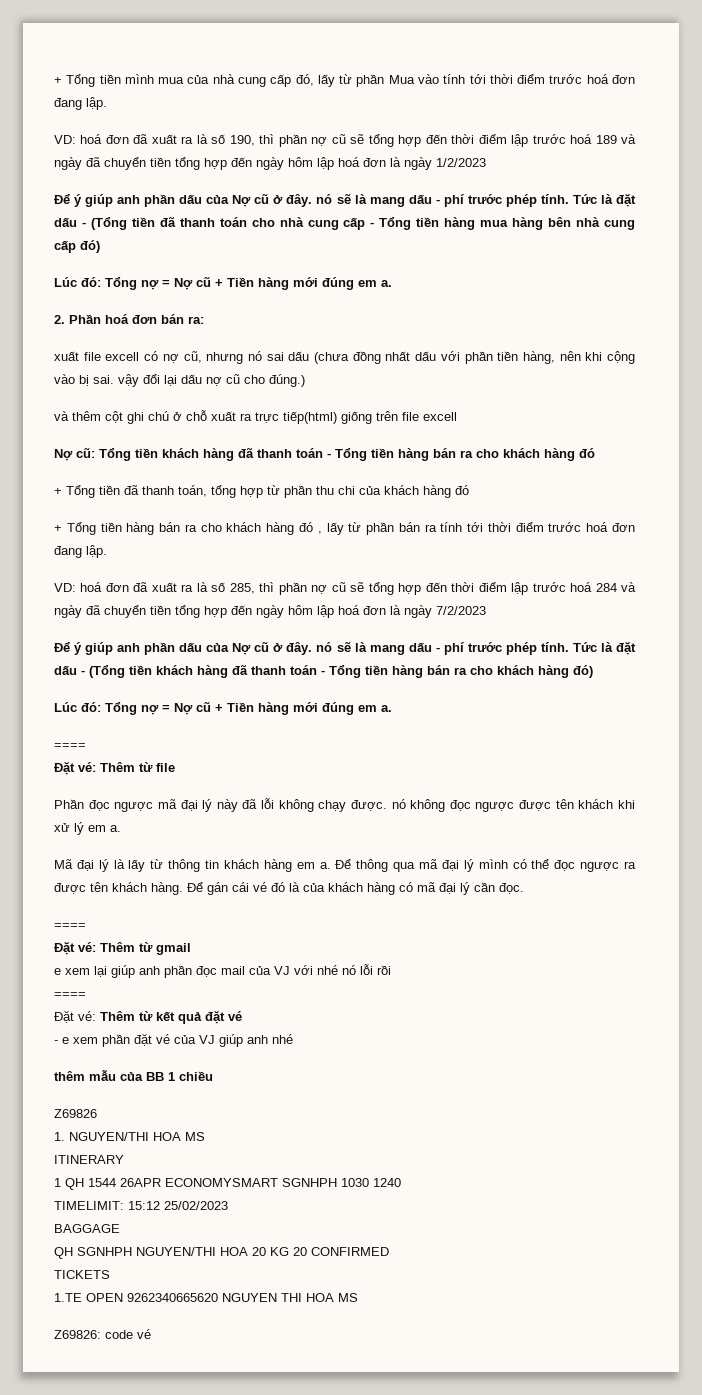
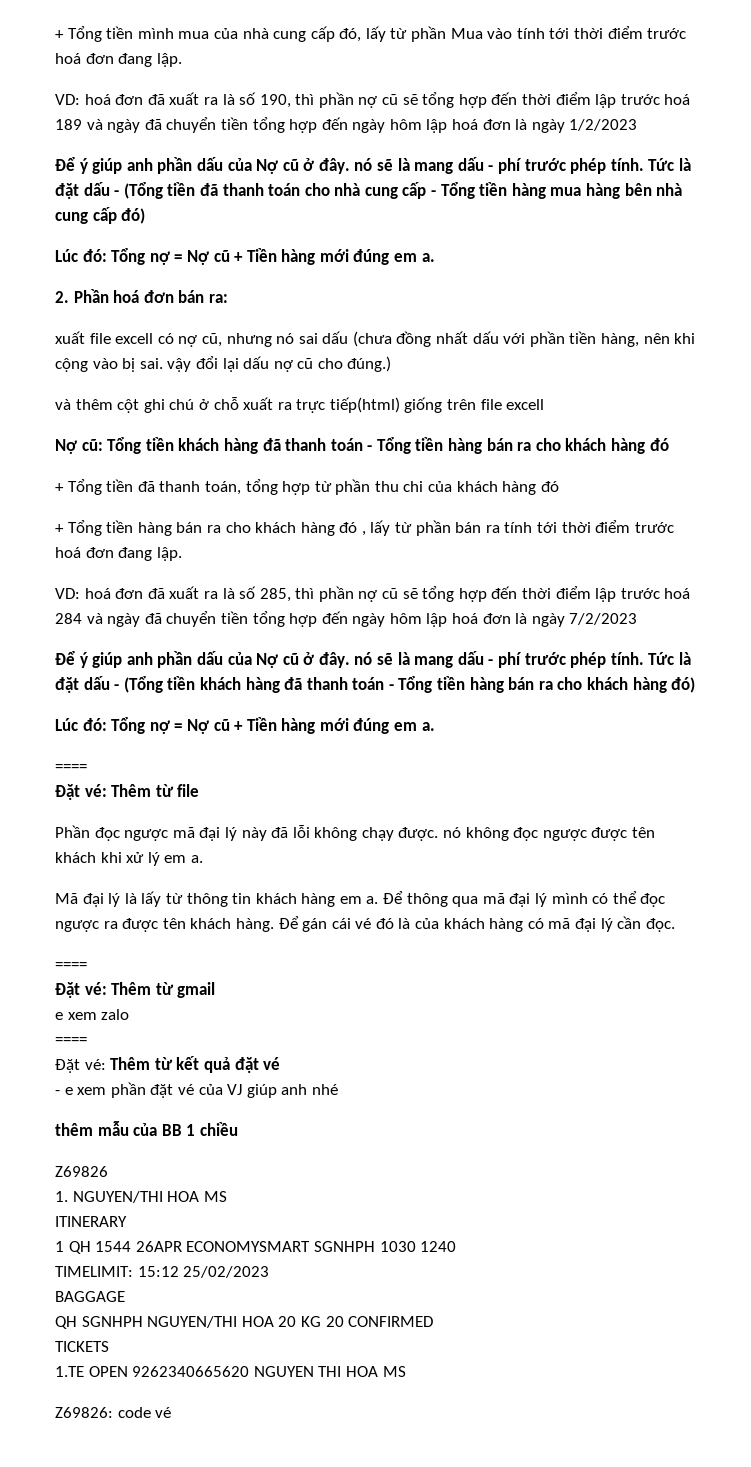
[94,964,391,978] lại giúp anh phần đọc mail của VJ với nhé nó lỗi rồi -> [101,1009,130,1020] zalo

